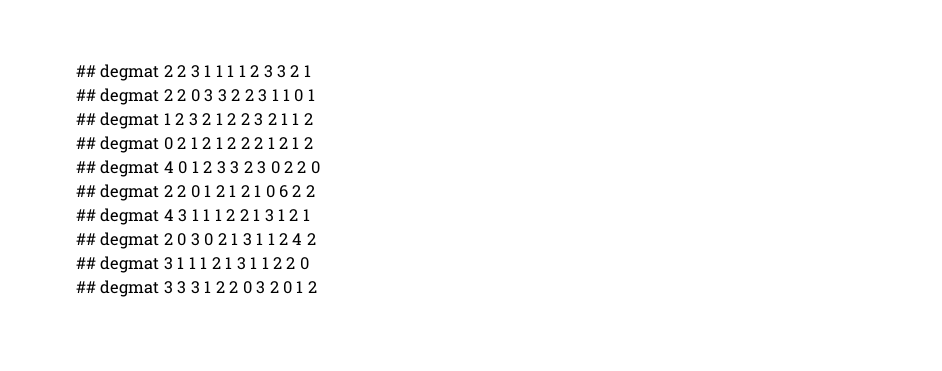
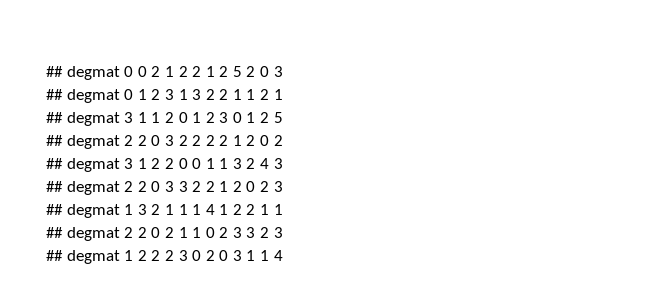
[76,64,311,81] ## degmat 2 2 3 1 1 1 1 2 3 3 2 1 -> [46,66,283,80] [46,89,283,103] [46,112,283,126] [46,135,283,149] [46,158,283,172] ## degmat 0 0 2 1 2 2 1 2 5 2 0 3 // ## degmat 0 1 2 3 1 3 2 2 1 1 2 1 // ## degmat 3 1 1 2 0 1 2 3 0 1 2 5 // ## degmat 2 2 0 3 2 2 2 2 1 2 0 2 // ## degmat 3 1 2 2 0 0 1 1 3 2 4 3
[258,89,315,102] [76,112,313,129] [76,136,313,153] [76,160,320,177] [76,184,315,201] [76,208,310,225] [76,232,316,249] [76,256,309,273] [76,280,317,297] 3 1 1 0 1 // ## degmat 1 2 3 2 1 2 2 3 2 1 1 2 // ## degmat 0 2 1 2 1 2 2 2 1 2 1 2 // ## degmat 4 0 1 2 3 3 2 3 0 2 2 0 // ## degmat 2 2 0 1 2 1 2 1 0 6 2 2 // ## degmat 4 3 1 1 1 2 2 1 3 1 2 1 // ## degmat 2 0 3 0 2 1 3 1 1 2 4 2 // ## degmat 3 1 1 1 2 1 3 1 1 2 2 0 // ## degmat 3 3 3 1 2 2 0 3 2 0 1 2 -> [219,181,283,192] [46,204,283,218] [46,227,283,241] [46,250,283,264] 1 2 0 2 3 // ## degmat 1 3 2 1 1 1 4 1 2 2 1 1 // ## degmat 2 2 0 2 1 1 0 2 3 3 2 3 // ## degmat 1 2 2 2 3 0 2 0 3 1 1 4

